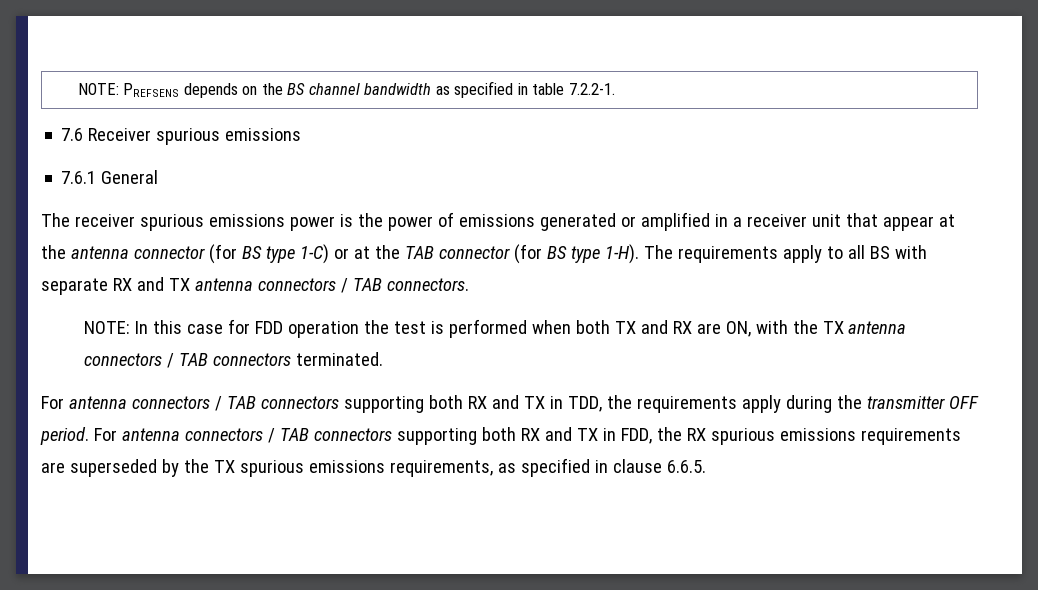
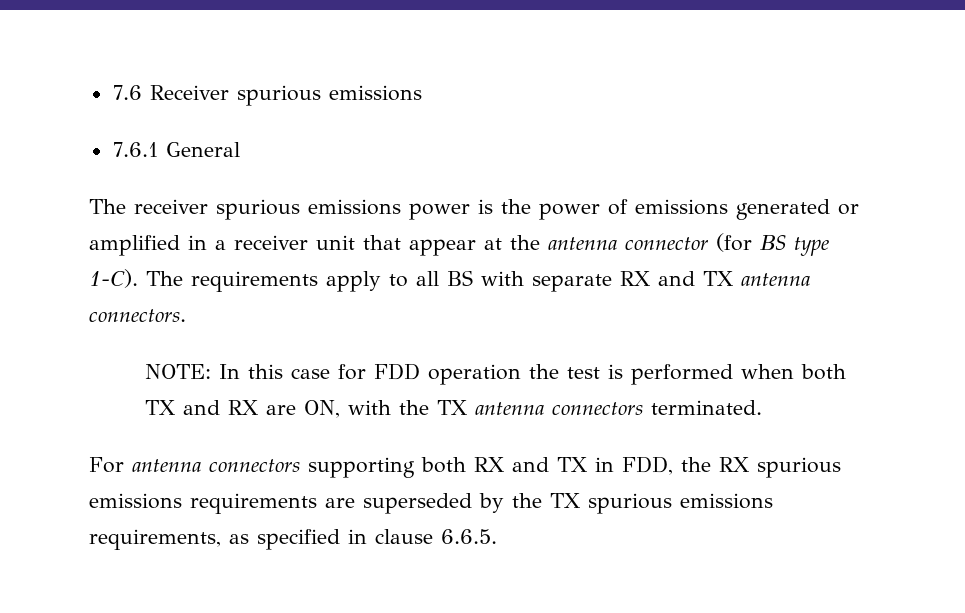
[78,81,615,98] NOTE: PREFSENS depends on the BS channel bandwidth as specified in table 7.2.2-1. // -> (112, 92) none
[299,244,639,264] 1-C) or at the TAB connector (for BS type 1-H). -> [89,269,138,288] 1-C).
[257,278,382,293] connectors / TAB -> (810, 279) none
[166,353,291,368] / TAB connectors -> (643, 408) none
[214,395,979,413] [40,427,392,445] / TAB connectors supporting both RX and TX in TDD, the requirements apply during the transmitter OFF period. For antenna connectors / TAB connectors -> (300, 465) none

